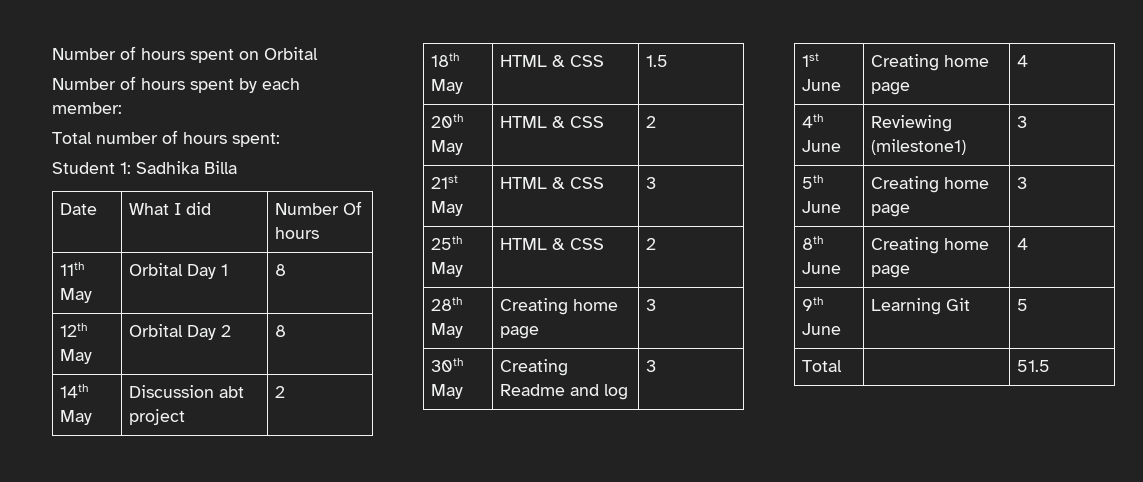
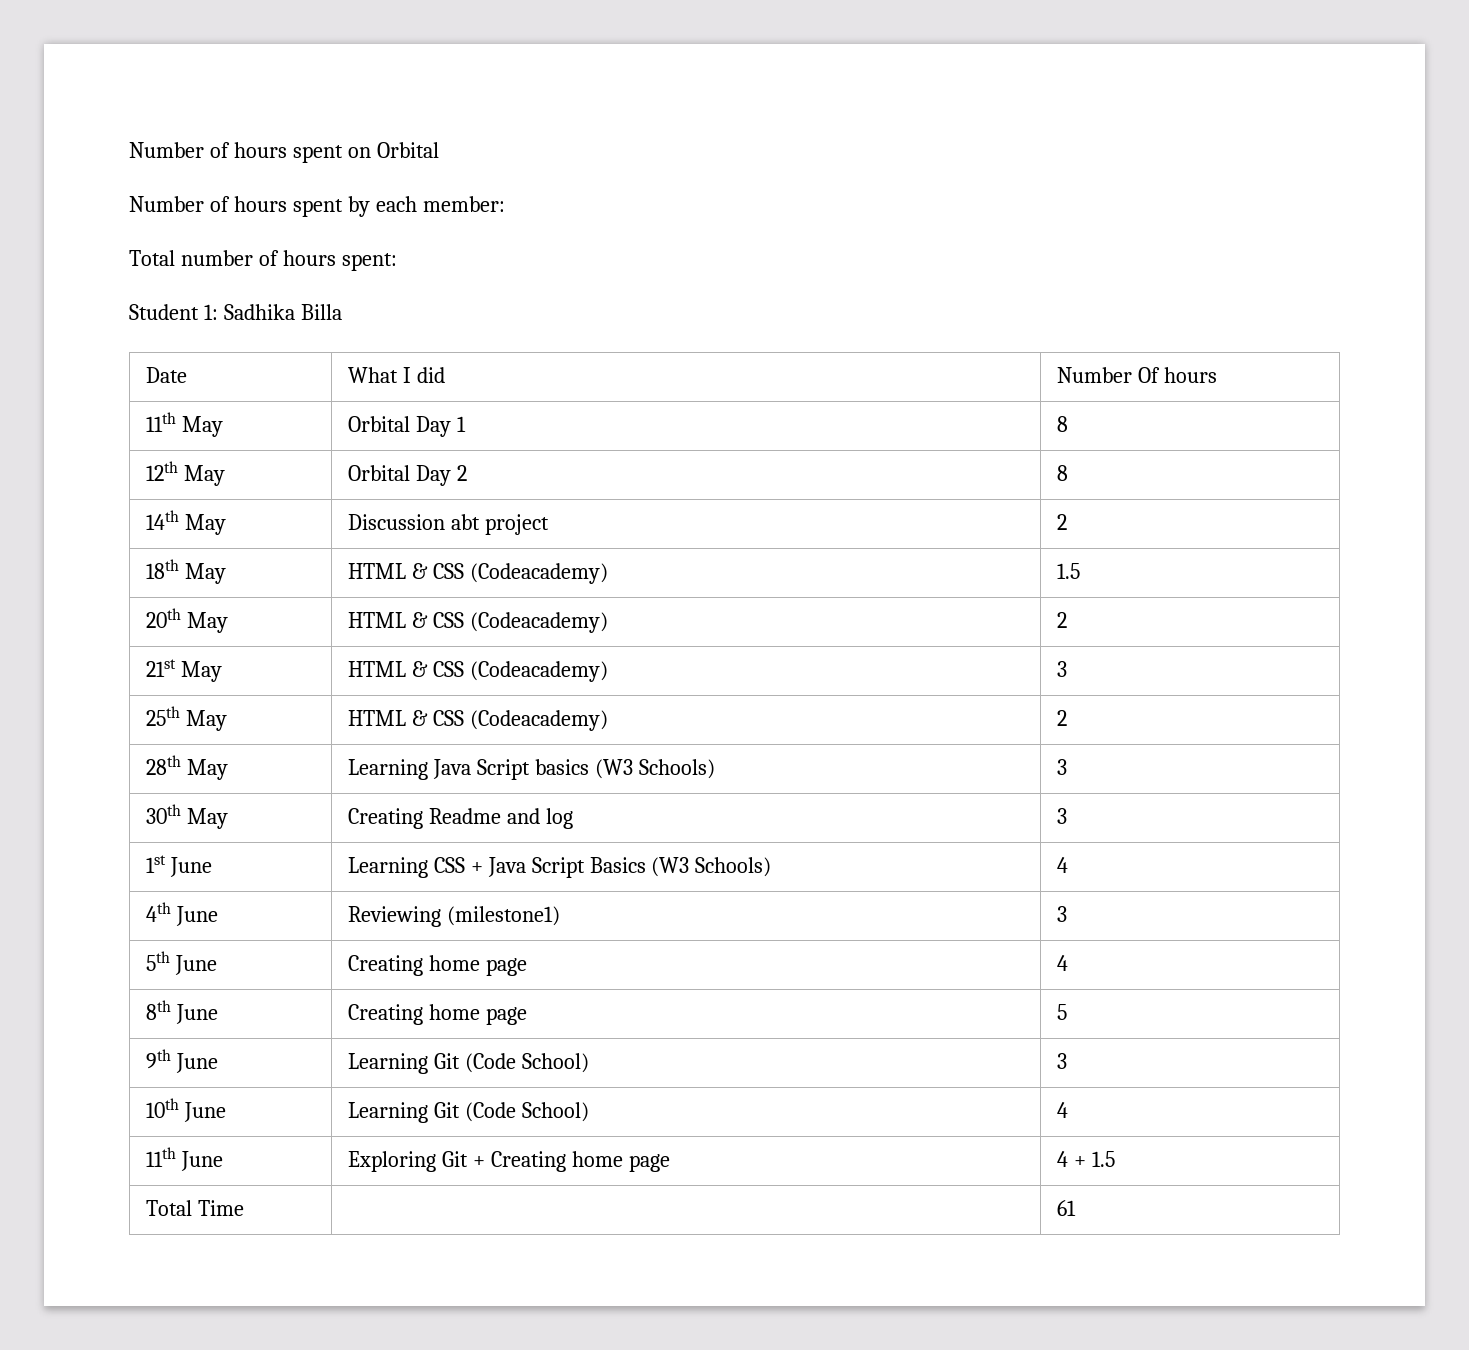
(604, 61) none -> [469,563,608,584] (Codeacademy)
(604, 122) none -> [469,612,608,633] (Codeacademy)
(604, 183) none -> [469,661,608,682] (Codeacademy)
(604, 244) none -> [469,710,608,731] (Codeacademy)
[499,298,618,315] [499,326,539,339] Creating home page -> [347,759,715,780] Learning Java Script basics (W3 Schools)
[870,54,989,71] [870,82,910,95] Creating home page -> [347,857,772,878] Learning CSS + Java Script Basics (W3 Schools)
[1016,177,1027,189] 3 -> [1056,955,1068,971] 4
[1016,238,1028,250] 4 -> [1056,1004,1067,1020] 5
[1016,299,1028,311] [801,360,842,372] [1016,360,1050,372] | 5 // Total | | 51.5 -> [464,1053,589,1073] [1056,1053,1067,1069] [145,1098,226,1122] [347,1102,589,1123] [1056,1102,1068,1118] [145,1147,223,1171] [347,1151,670,1172] [1056,1151,1115,1167] [145,1200,244,1216] [1056,1200,1076,1216] (Code School) | 3 // 10th June | Learning Git (Code School) | 4 // 11th June | Exploring Git + Creating home page | 4 + 1.5 // Total Time | | 61

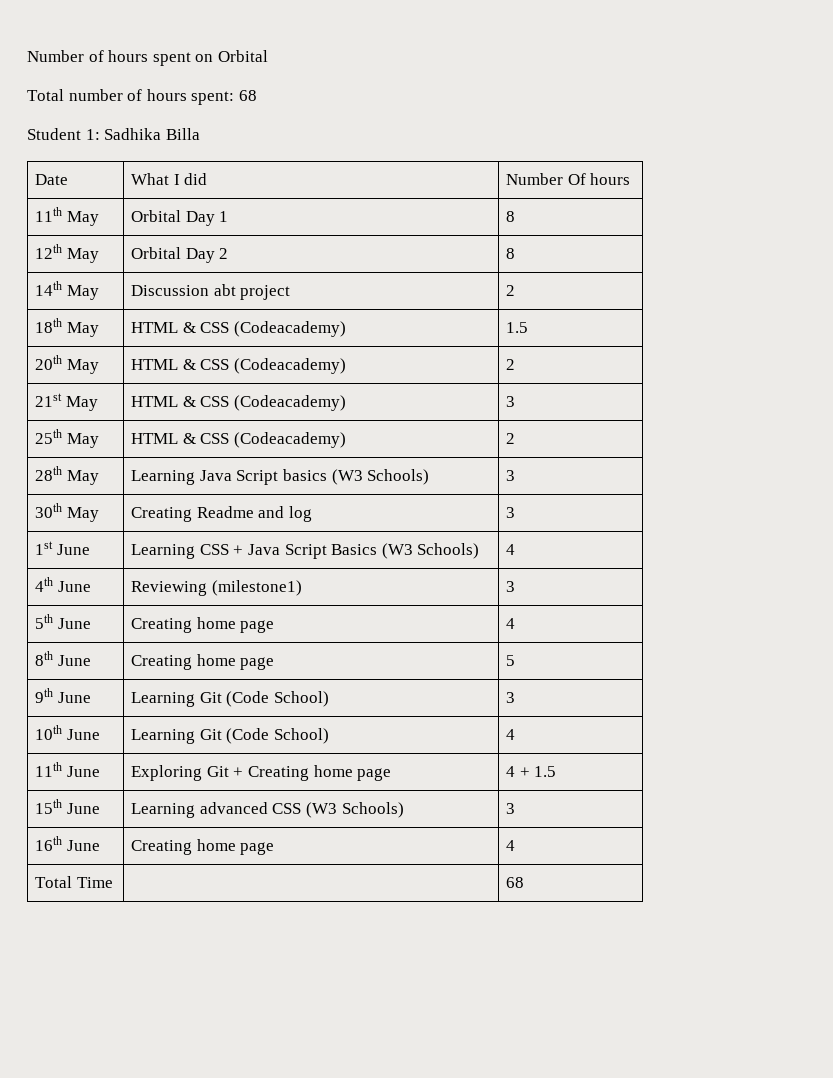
[129,196,505,217] // Number of hours spent by each member: -> (268, 56) none
(397, 262) none -> [238,90,257,101] 68
(1115, 1159) none -> [35,799,100,814] [131,802,404,818] [506,803,516,814] [35,836,100,851] [131,839,275,855] [506,840,516,851] // 15th June | Learning advanced CSS (W3 Schools) | 3 // 16th June | Creating home page | 4
[1056,1200,1076,1216] 61 -> [506,877,525,888] 68

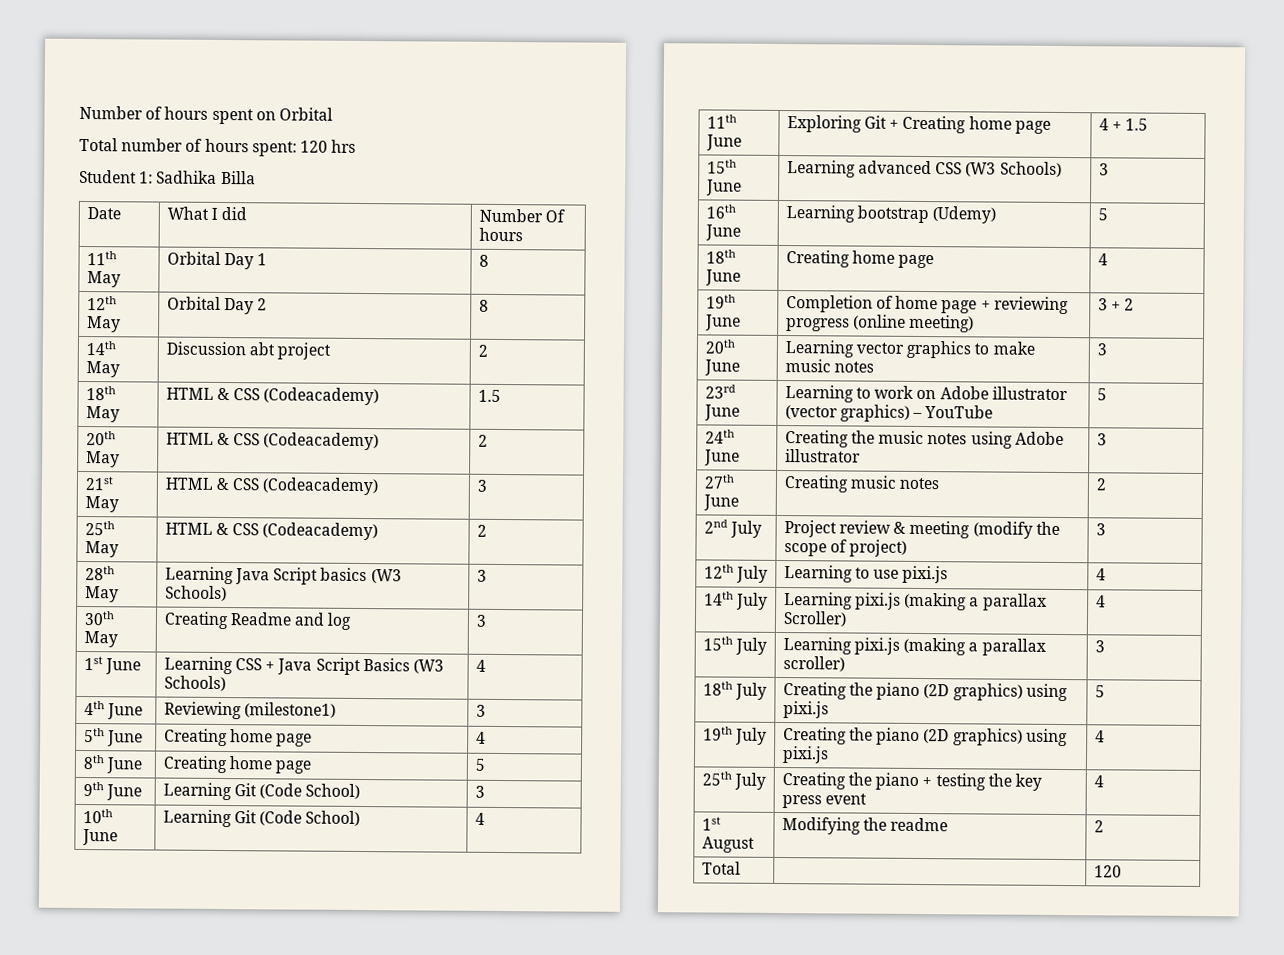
[238,90,257,101] 68 -> [299,139,357,153] 120 hrs
[131,839,275,855] [506,840,516,851] [35,876,113,888] [506,877,525,888] Creating home page | 4 // Total Time | | 68 -> [785,205,997,224] [1097,208,1108,221] [705,249,736,264] [704,269,741,286] [785,250,935,269] [1097,253,1108,266] [705,294,736,309] [704,314,741,331] [785,295,1069,315] [785,314,975,333] [1097,298,1135,311] [704,339,735,354] [703,359,740,376] [784,340,1035,359] [784,359,875,373] [1096,343,1107,356] [704,384,736,399] [703,404,740,421] [784,385,1068,403] [784,404,994,422] [1096,388,1107,401] [704,429,735,444] [703,449,740,466] [784,430,1064,449] [784,449,861,463] [1096,433,1107,446] [703,474,735,489] [702,494,739,511] [783,475,941,493] [1095,478,1107,491] [703,519,763,538] [783,520,1060,539] [783,539,908,557] [1095,523,1106,536] [703,564,769,583] [783,565,949,584] [1095,568,1106,581] [703,591,769,610] [783,592,1047,611] [782,611,847,627] [1095,595,1106,608] [702,636,768,655] [782,637,1046,656] [782,656,845,672] [1094,640,1105,653] [702,681,768,700] [782,682,1068,702] [782,701,829,719] [1094,685,1105,698] [702,726,768,745] [782,727,1068,747] [781,746,829,764] [1094,730,1105,743] [701,771,767,790] [781,772,1042,791] [781,793,868,809] [1093,775,1104,788] [701,816,721,831] [701,836,755,853] [781,817,949,835] [1093,820,1104,833] [701,861,741,875] [1093,865,1122,878] Learning bootstrap (Udemy) | 5 // 18th June | Creating home page | 4 // 19th June | Completion of home page + reviewing progress (online meeting) | 3 + 2 // 20th June | Learning vector graphics to make music notes | 3 // 23rd June | Learning to work on Adobe illustrator (vector graphics) – YouTube | 5 // 24th June | Creating the music notes using Adobe illustrator | 3 // 27th June | Creating music notes | 2 // 2nd July | Project review & meeting (modify the scope of project) | 3 // 12th July | Learning to use pixi.js | 4 // 14th July | Learning pixi.js (making a parallax Scroller) | 4 // 15th July | Learning pixi.js (making a parallax scroller) | 3 // 18th July | Creating the piano (2D graphics) using pixi.js | 5 // 19th July | Creating the piano (2D graphics) using pixi.js | 4 // 25th July | Creating the piano + testing the key press event | 4 // 1st August | Modifying the readme | 2 // Total | | 120

